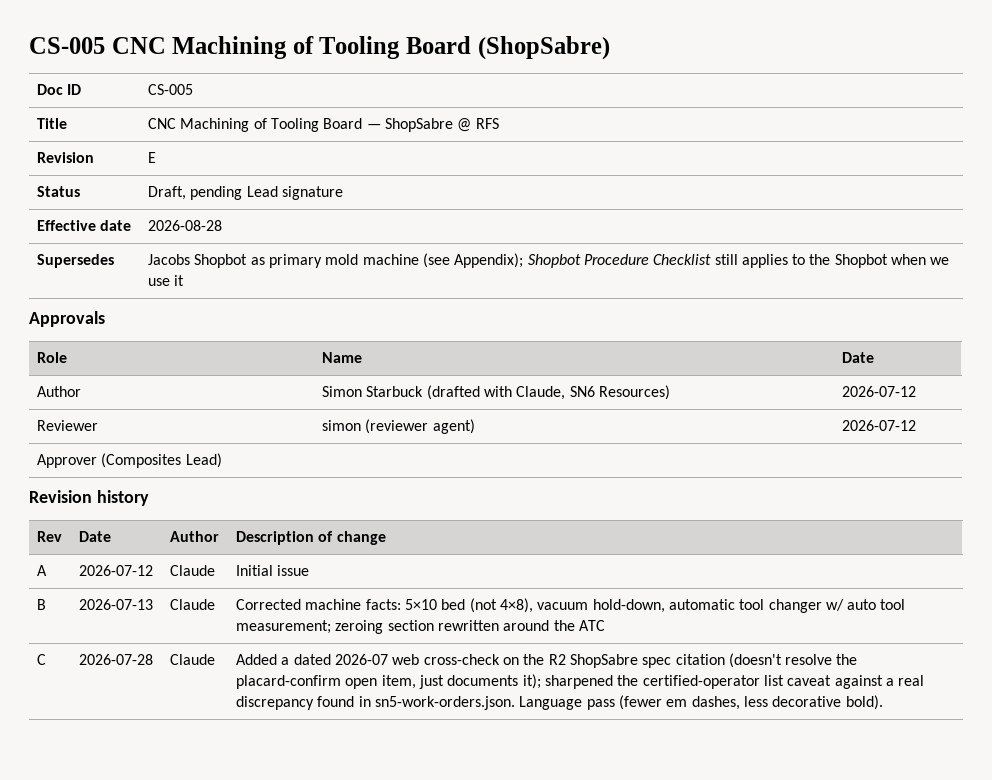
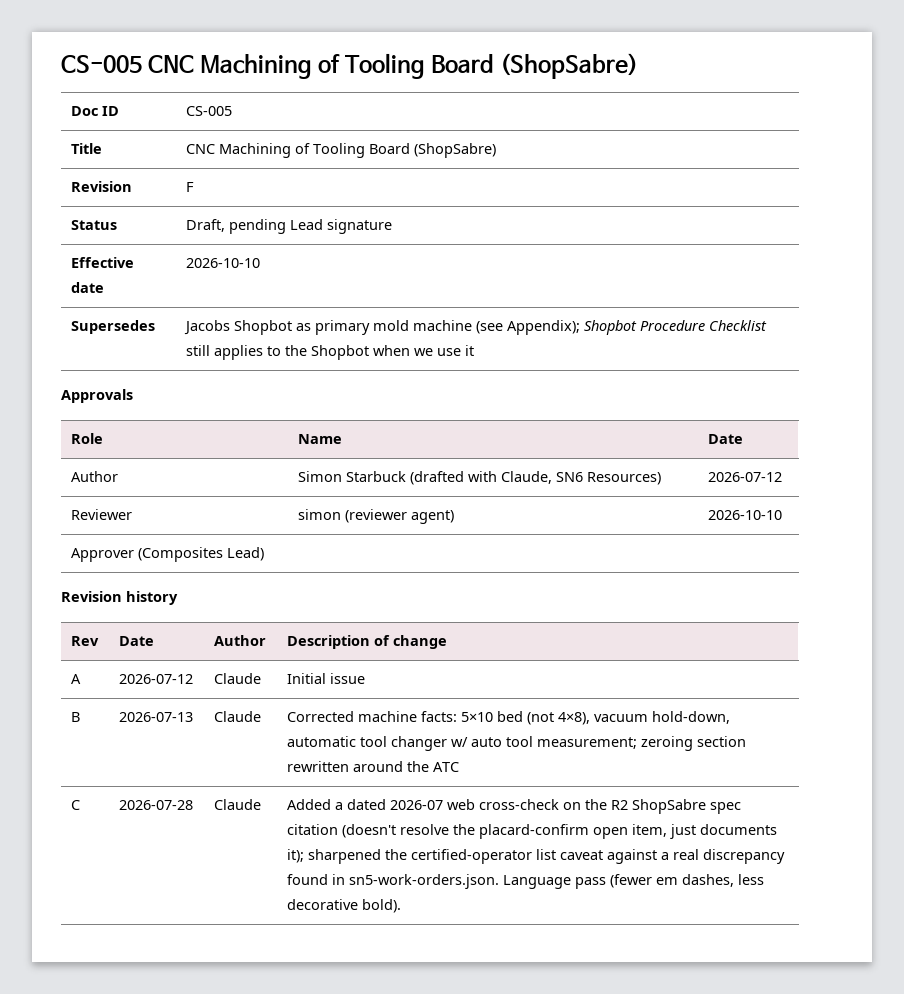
[366,118,499,132] — ShopSabre @ RFS -> [414,143,497,158] (ShopSabre)
[148,152,157,163] E -> [186,182,195,192] F
[148,220,223,231] 2026-08-28 -> [186,258,261,268] 2026-10-10
[842,420,917,431] 2026-07-12 -> [708,510,783,520] 2026-10-10

